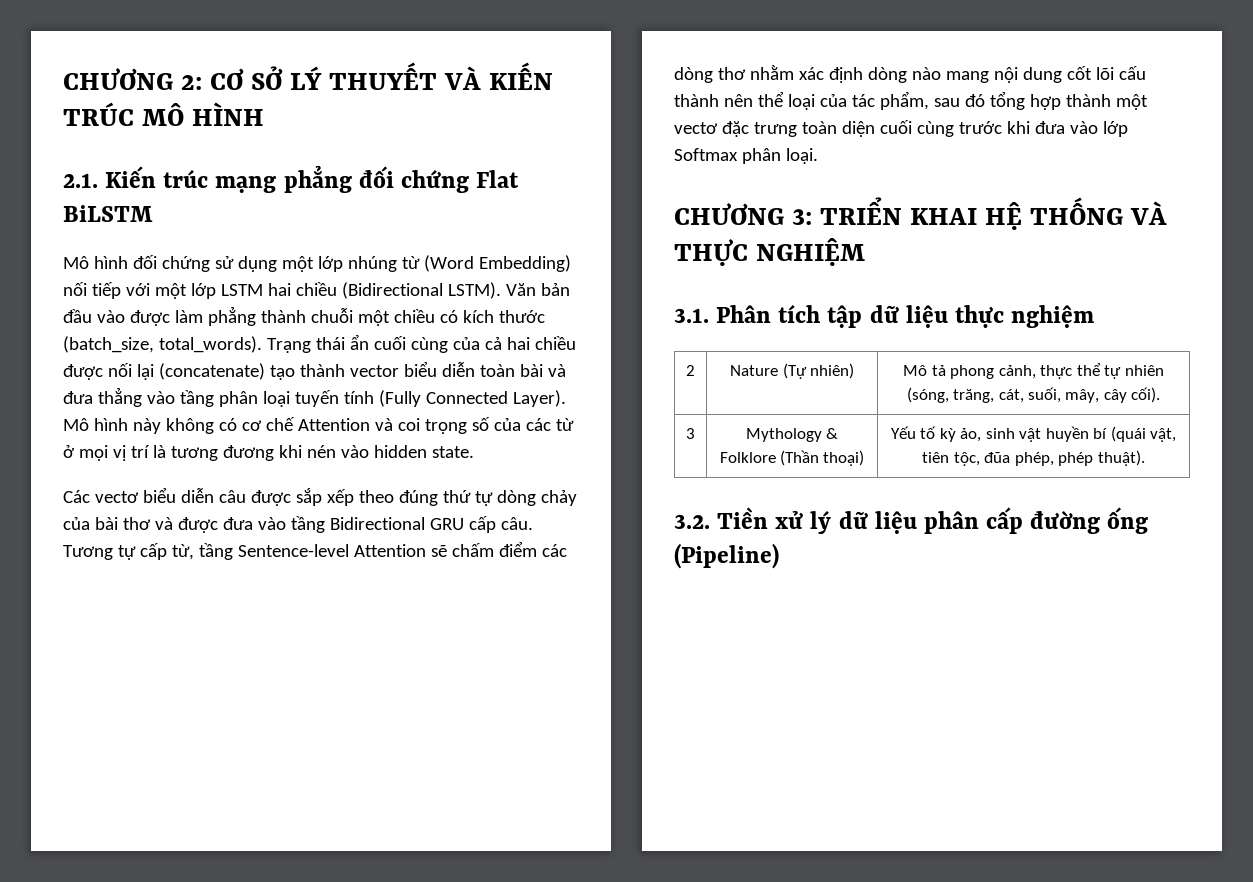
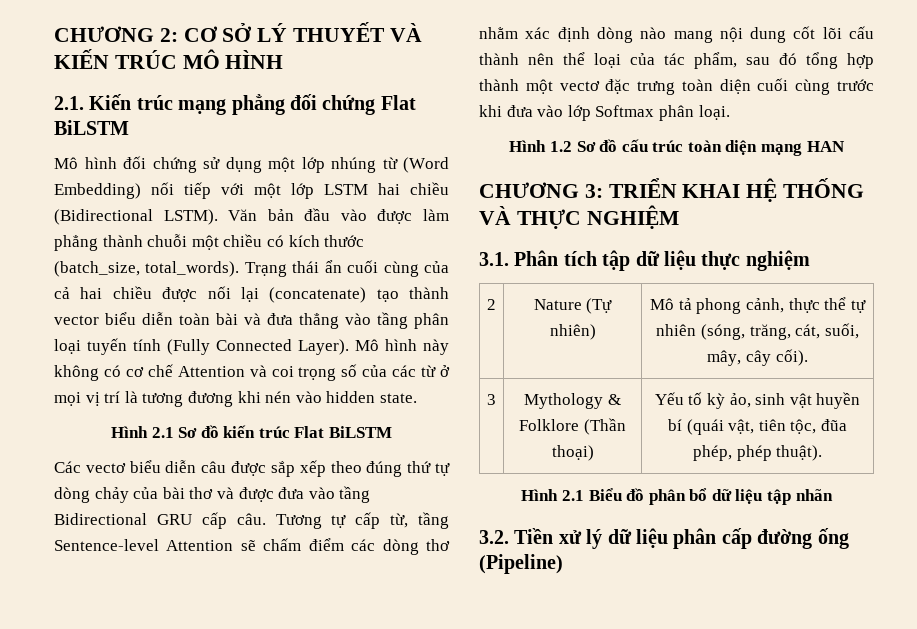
(474, 452) none -> [110,425,393,438] // Hình 2.1 Sơ đồ kiến trúc Flat BiLSTM
(818, 156) none -> [509,139,845,156] // Hình 1.2 Sơ đồ cấu trúc toàn diện mạng HAN
(1145, 458) none -> [521,488,833,505] // Hình 2.1 Biểu đồ phân bổ dữ liệu tập nhãn

